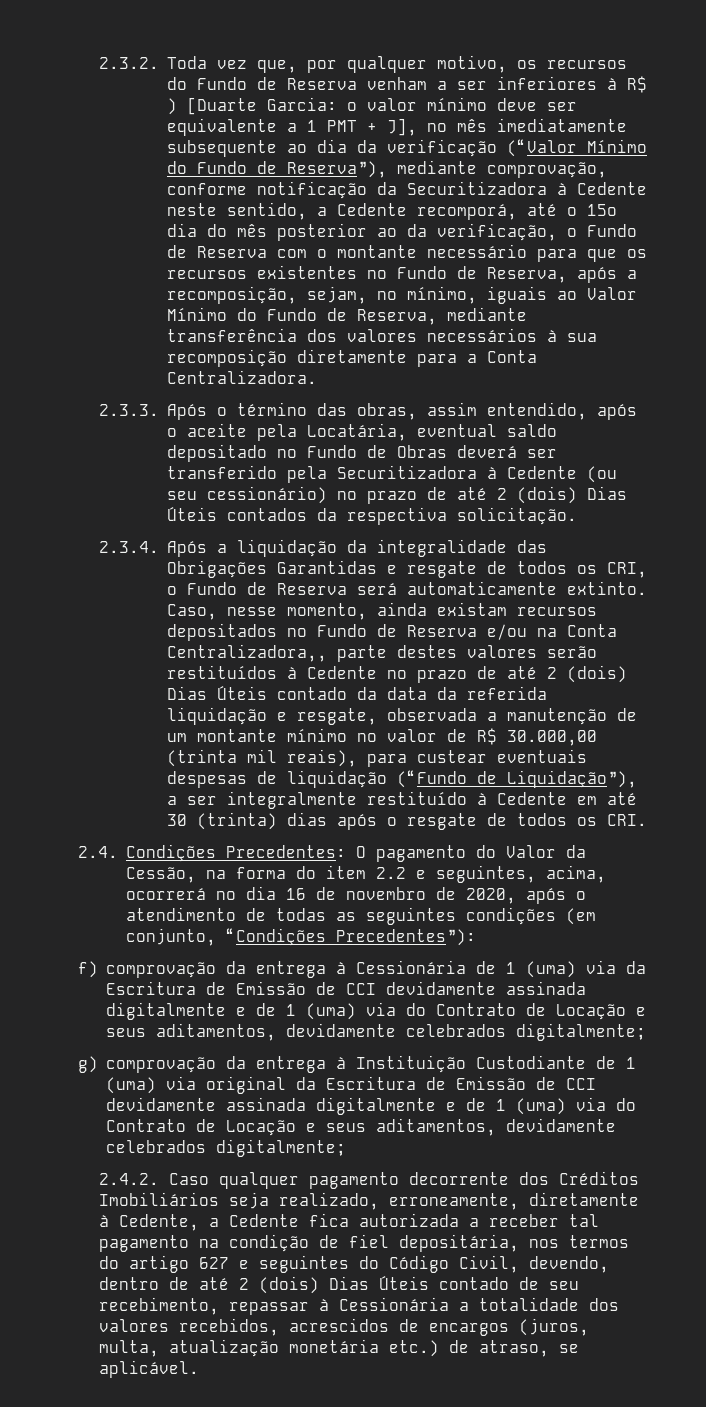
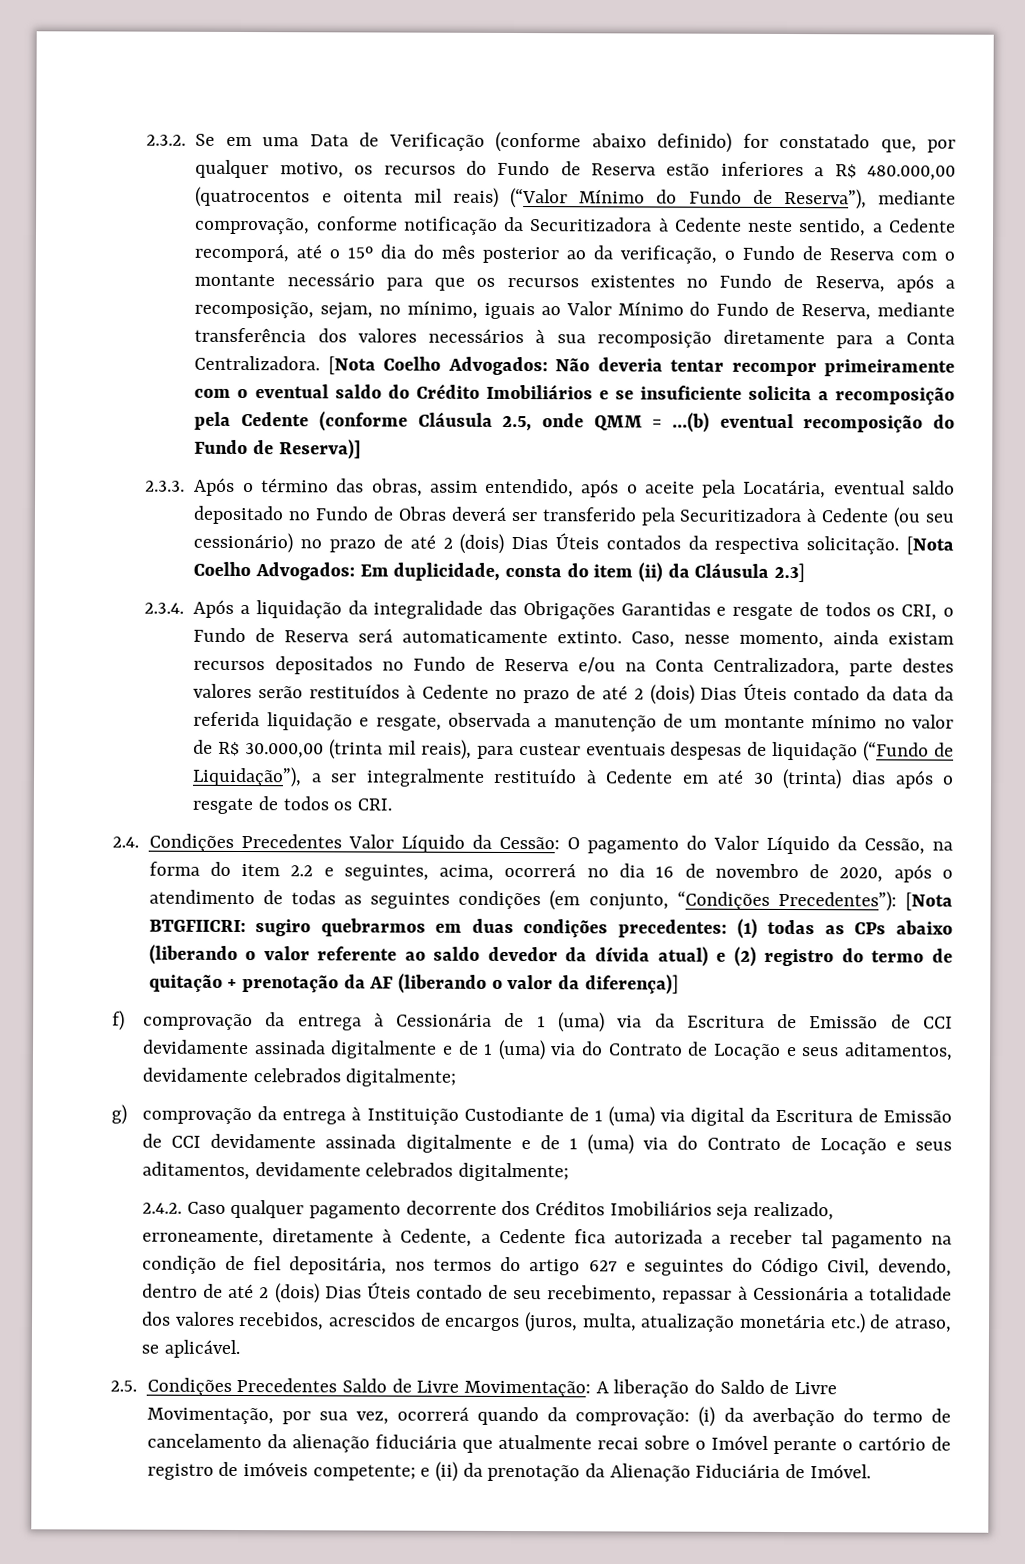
[166,56,247,69] Toda vez -> [195,131,871,153] Se em uma Data de Verificação (conforme abaixo definido) for constatado
[366,76,647,93] [166,97,577,115] [166,118,627,136] [166,139,497,157] venham a ser inferiores à R$ ) [Duarte Garcia: o valor mínimo deve ser equivalente a 1 PMT + J], no mês imediatamente subsequente ao dia da verificação -> [666,161,957,181] [195,186,500,208] estão inferiores a R$ 480.000,00 (quatrocentos e oitenta mil reais)
(317, 377) none -> [327,356,955,377] [194,383,955,405] [194,411,956,433] [194,439,361,460] [Nota Coelho Advogados: Não deveria tentar recompor primeiramente com o eventual saldo do Crédito Imobiliários e se insuficiente solicita a recomposição pela Cedente (conforme Cláusula 2.5, onde QMM = ...(b) eventual recomposição do Fundo de Reserva)]
(577, 516) none -> [906,536,955,555] [193,561,806,583] [Nota Coelho Advogados: Em duplicidade, consta do item (ii) da Cláusula 2.3]
[166,644,327,662] Centralizadora,, -> [712,657,840,677] Centralizadora,
[225,845,346,858] Precedentes: -> [240,834,560,853] Precedentes Valor Líquido da Cessão:
(556, 851) none -> [765,835,830,855] Líquido
(476, 937) none -> [904,892,953,911] [148,918,954,939] [148,944,953,967] [148,973,679,995] [Nota BTGFIICRI: sugiro quebrarmos em duas condições precedentes: (1) todas as CPs abaixo (liberando o valor referente ao saldo devedor da dívida atual) e (2) registro do termo de quitação + prenotação da AF (liberando o valor da diferença)]
[205,1076,286,1094] original -> [690,1107,746,1126] digital
(200, 1369) none -> [110,1377,837,1398] [146,1406,952,1427] [146,1433,952,1455] [146,1461,871,1482] // 2.5. Condições Precedentes Saldo de Livre Movimentação: A liberação do Saldo de Livre Movimentação, por sua vez, ocorrerá quando da comprovação: (i) da averbação do termo de cancelamento da alienação fiduciária que atualmente recai sobre o Imóvel perante o cartório de registro de imóveis competente; e (ii) da prenotação da Alienação Fiduciária de Imóvel.

